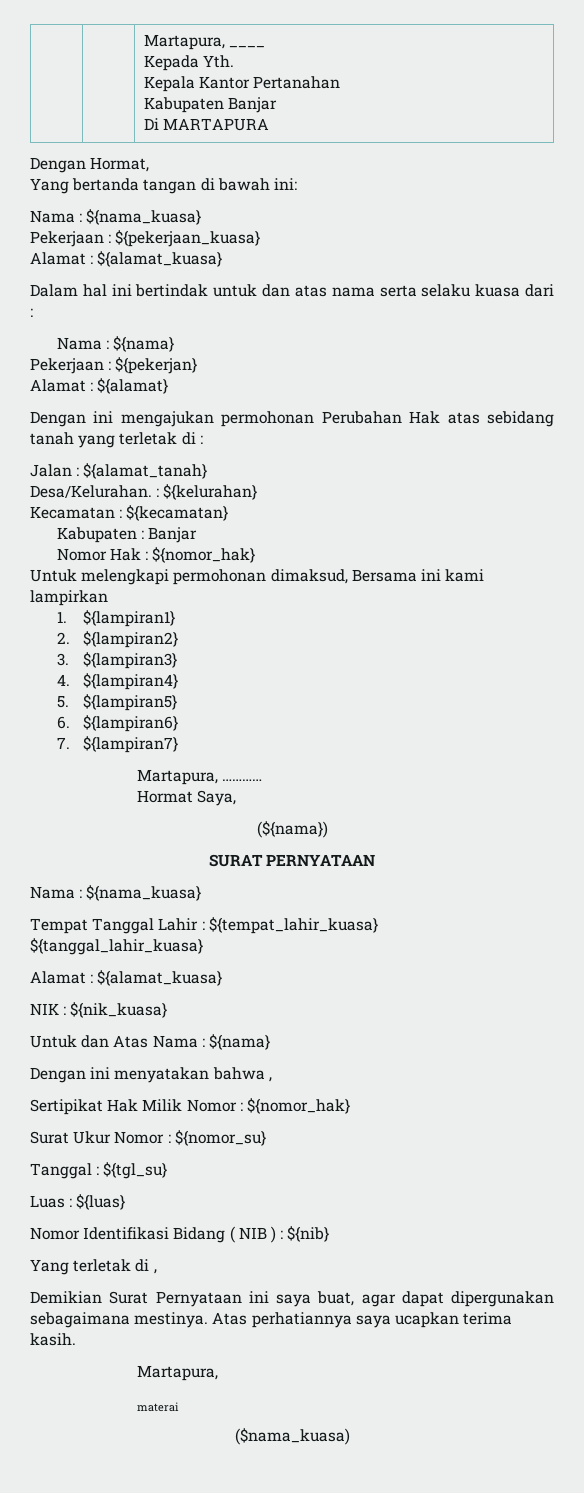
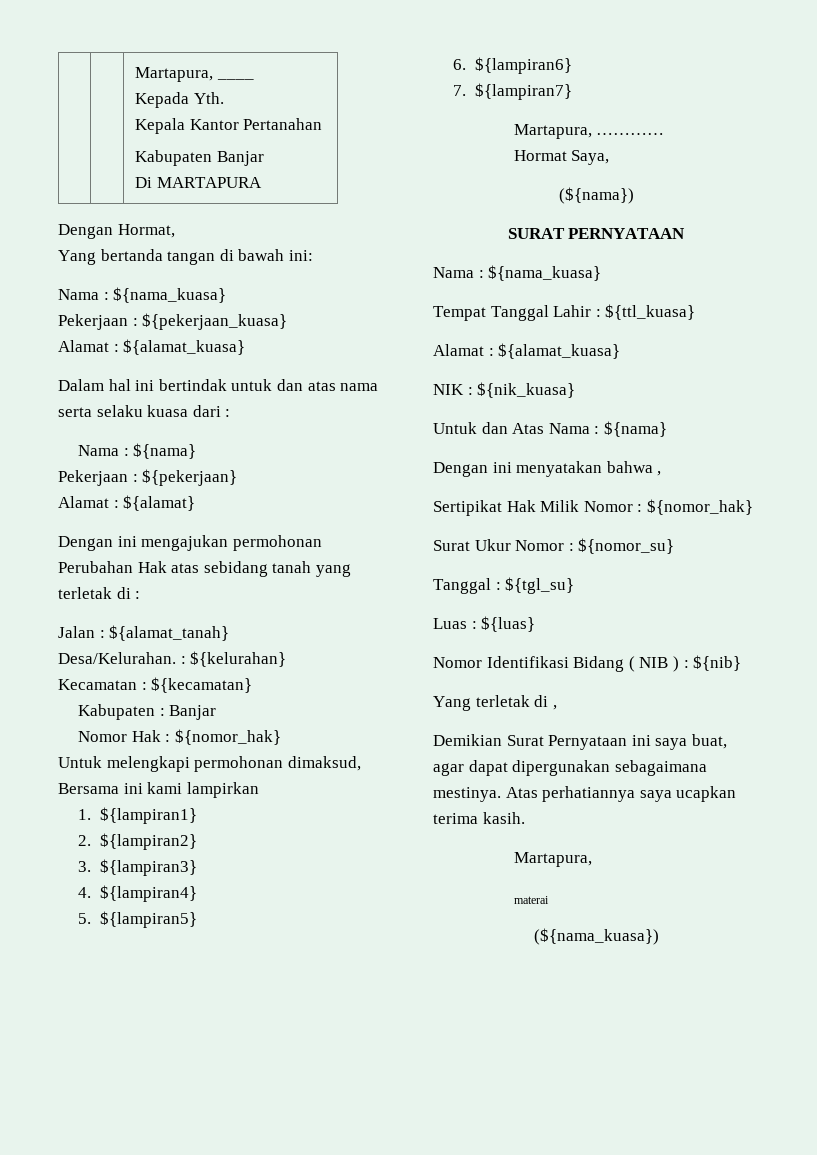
[115,357,198,374] ${pekerjan} -> [142,469,238,486] ${pekerjaan}
[208,917,378,934] [30,938,203,955] ${tempat_lahir_kuasa} ${tanggal_lahir_kuasa} -> [605,304,696,320] ${ttl_kuasa}
[234,1428,350,1445] ($nama_kuasa) -> [533,928,659,945] (${nama_kuasa})

